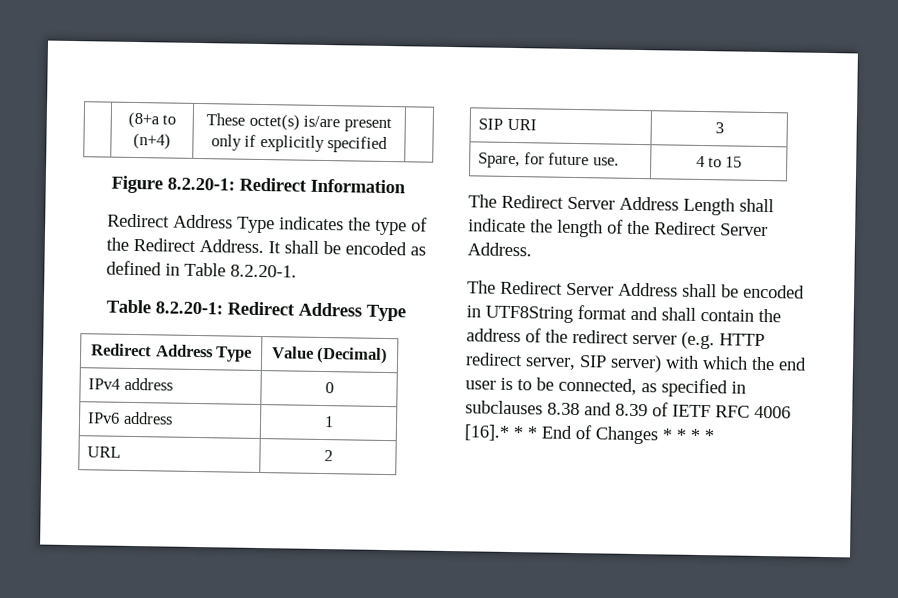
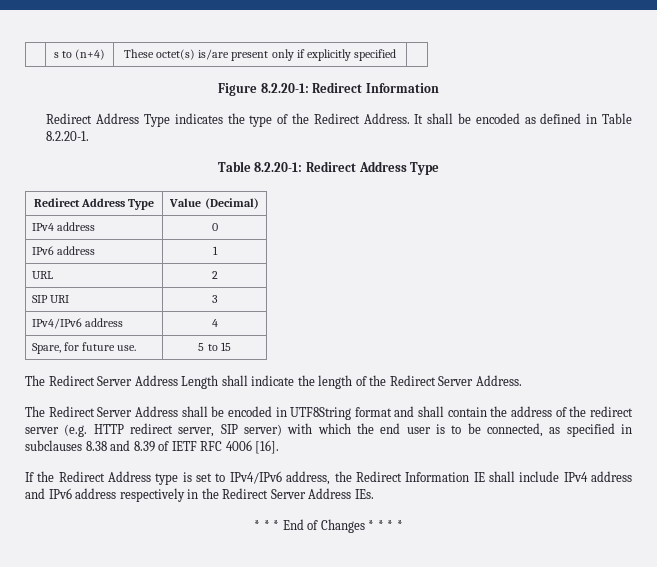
[127,111,160,129] | (8+a -> [53,52,59,58] | s
(724, 128) none -> [32,318,124,329] [211,319,218,327] // IPv4/IPv6 address | 4
[695,155,705,168] 4 -> [198,343,205,351] 5
[464,424,510,441] [16].* -> [255,440,280,454] [25,471,633,485] [25,488,374,502] [254,520,261,530] [16]. // If the Redirect Address type is set to IPv4/IPv6 address, the Redirect Information IE shall include IPv4 address and IPv6 address respectively in the Redirect Server Address IEs. // *

